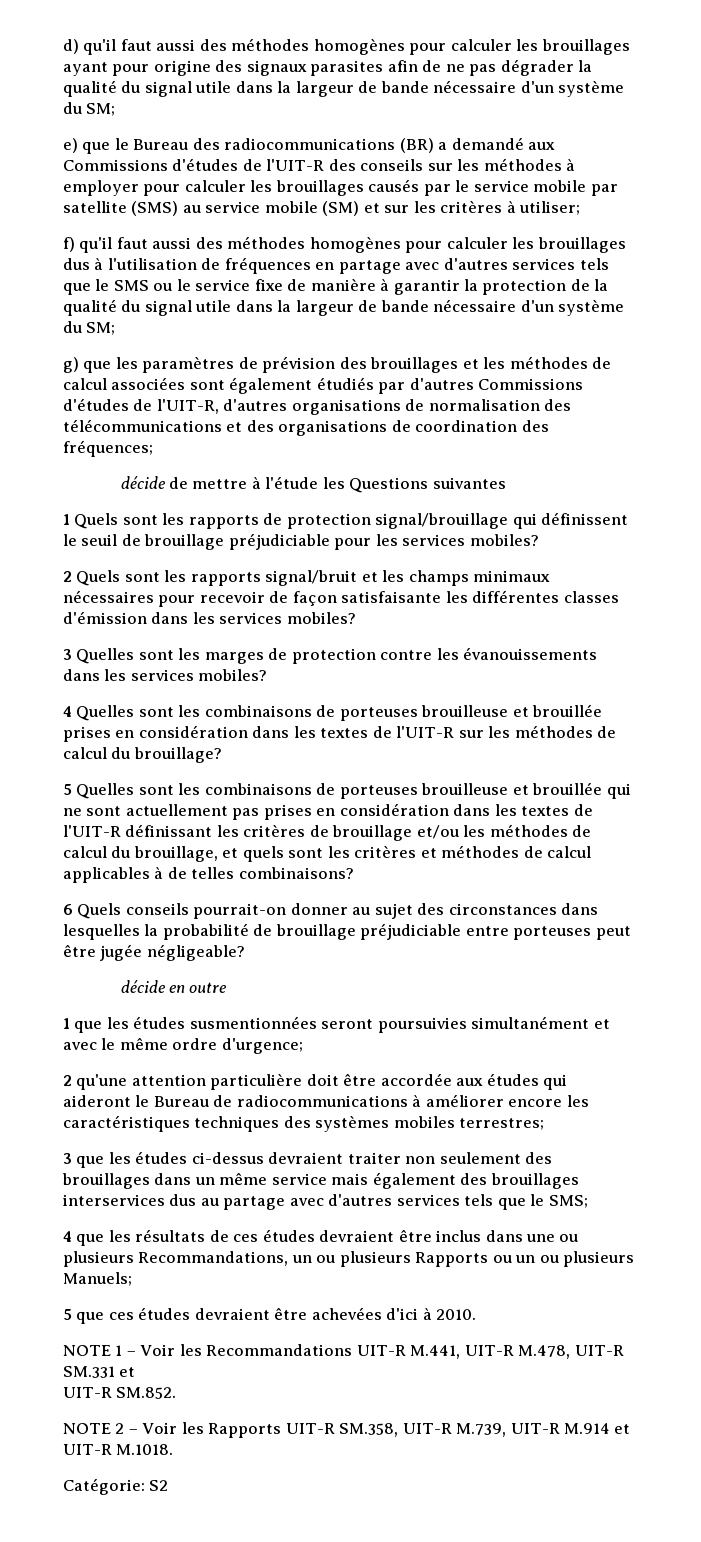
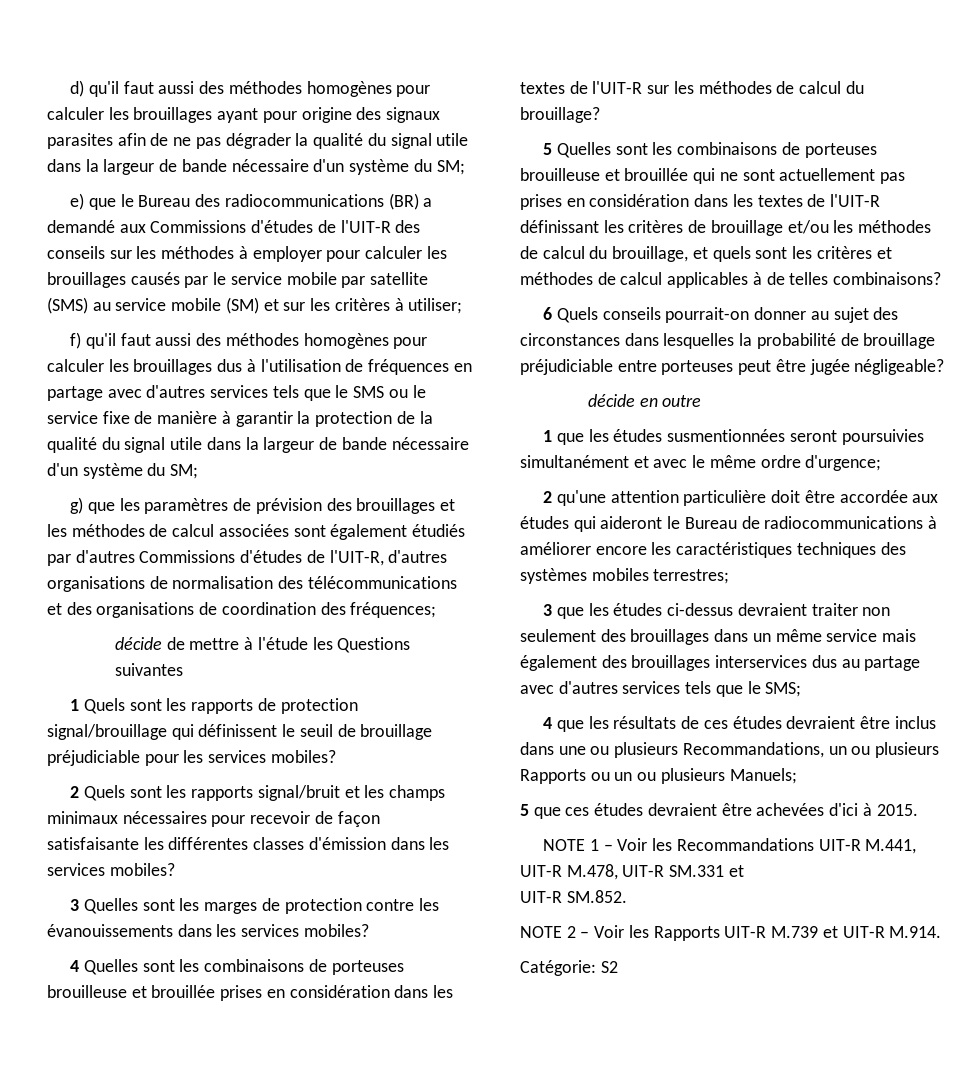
[436,1309,477,1320] 2010. -> [876,804,918,816] 2015.
[339,1423,610,1437] SM.358, UIT-R M.739, UIT-R M.914 -> [771,926,819,938] M.739
[116,1444,174,1455] M.1018. -> [889,926,942,938] M.914.

